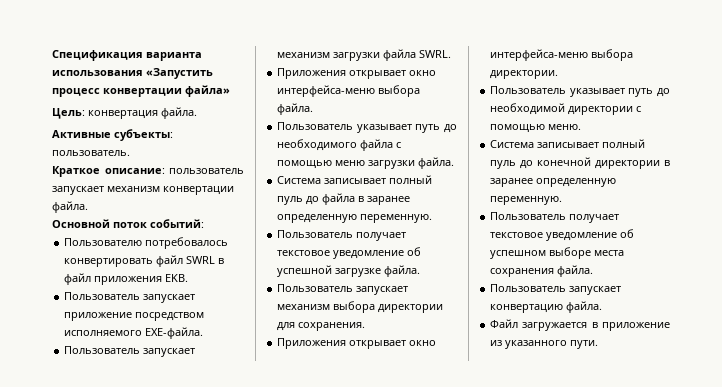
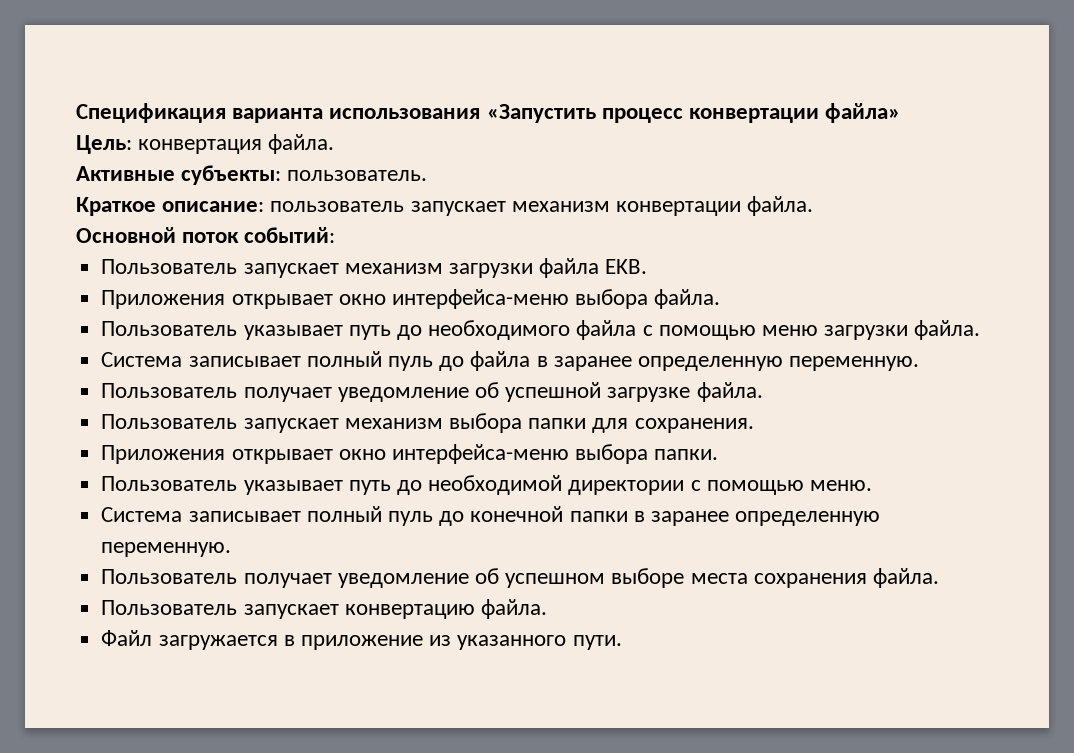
[64,237,229,249] [64,255,225,267] [64,273,189,285] [64,292,196,303] [64,312,205,321] [64,327,204,339] // Пользователю потребовалось конвертировать файл SWRL в файл приложения EKB. // Пользователь запускает приложение посредством исполняемого EXE-файла. -> (336, 235) none
[419,50,452,58] SWRL. -> [605,259,648,274] EKB.
[277,250,331,256] текстовое -> (332, 394) none
[378,304,444,313] директории -> [528,418,587,429] папки
[490,70,559,79] директории. -> [654,449,719,460] папки.
[595,160,670,169] [490,178,617,187] [490,196,563,205] [490,212,620,223] [490,232,544,238] директории в заранее определенную переменную. // Пользователь получает текстовое -> [569,511,881,526] [101,542,232,557] [101,569,332,588] папки в заранее определенную переменную. // Пользователь получает

